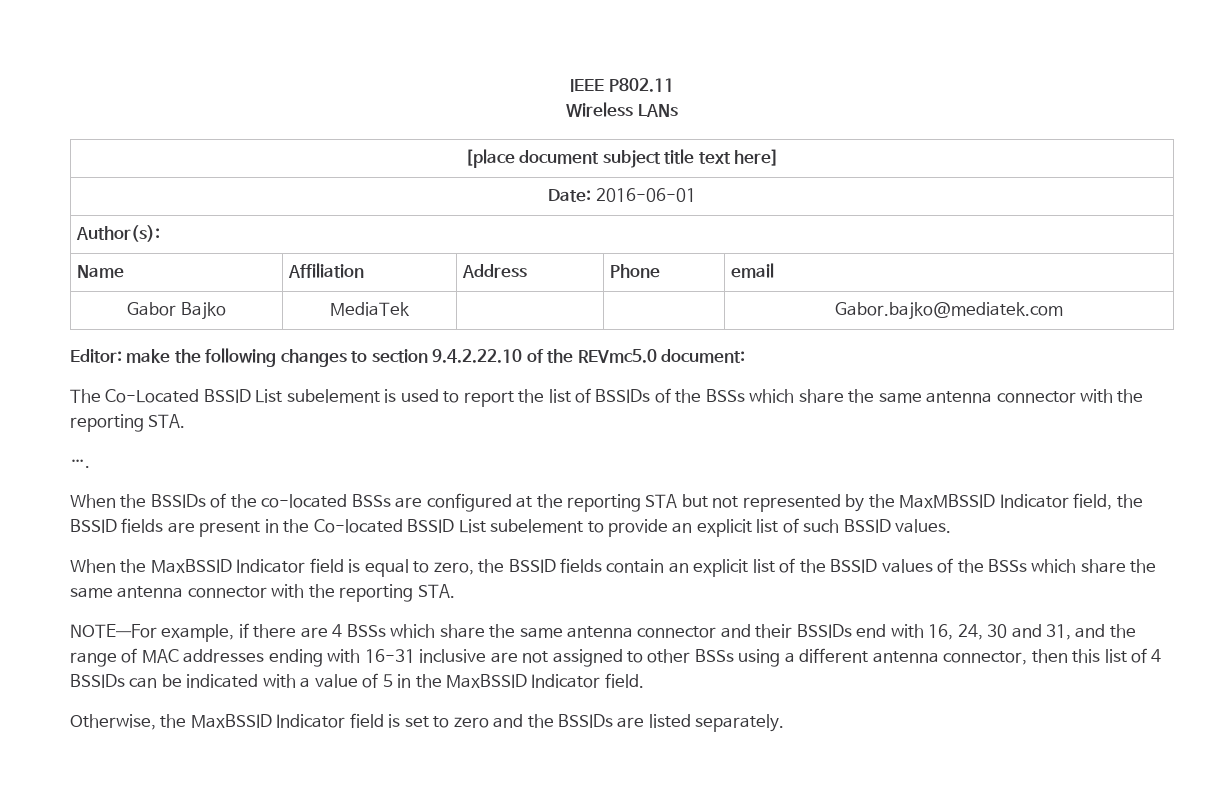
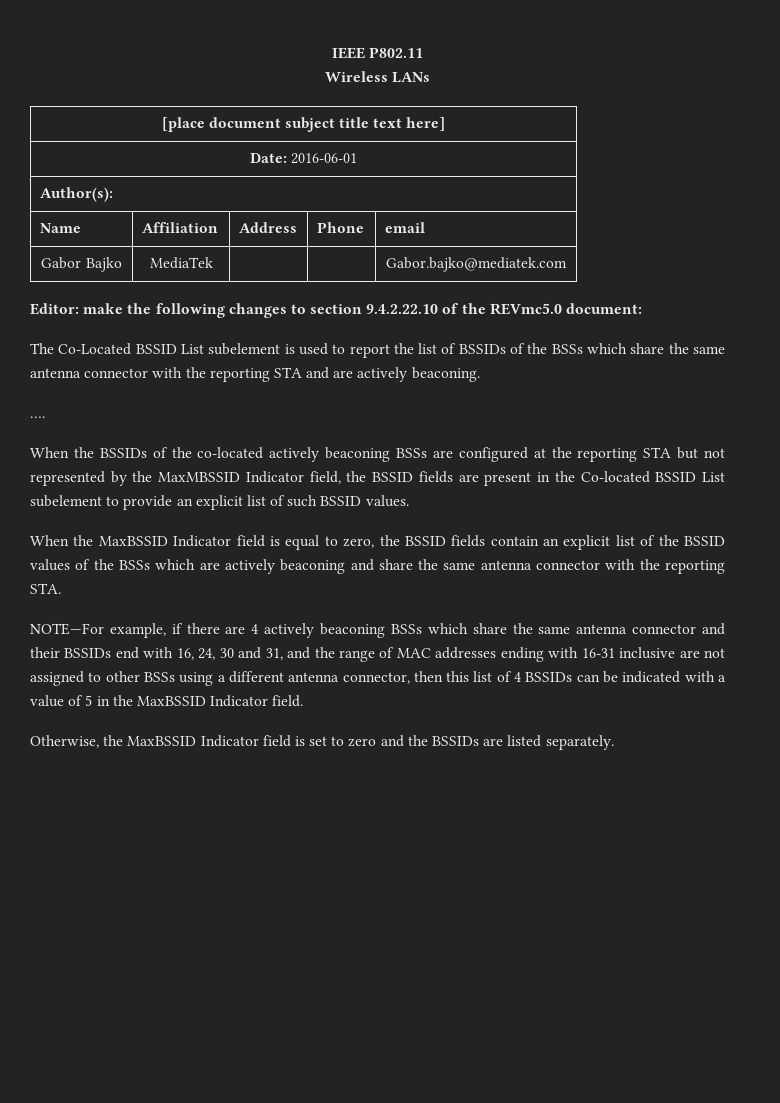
[148,414,186,428] STA. -> [273,367,480,382] STA and are actively beaconing.
(348, 501) none -> [269,447,391,462] actively beaconing
(1077, 566) none -> [199,559,374,574] are actively beaconing and
(343, 630) none -> [264,623,386,638] actively beaconing

